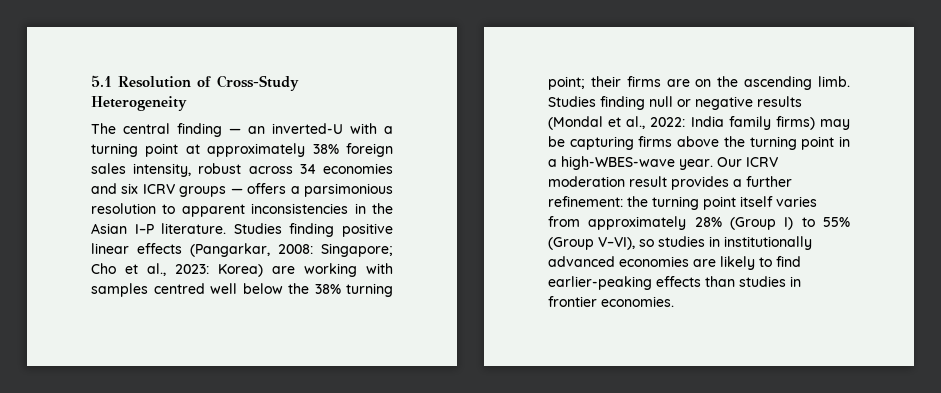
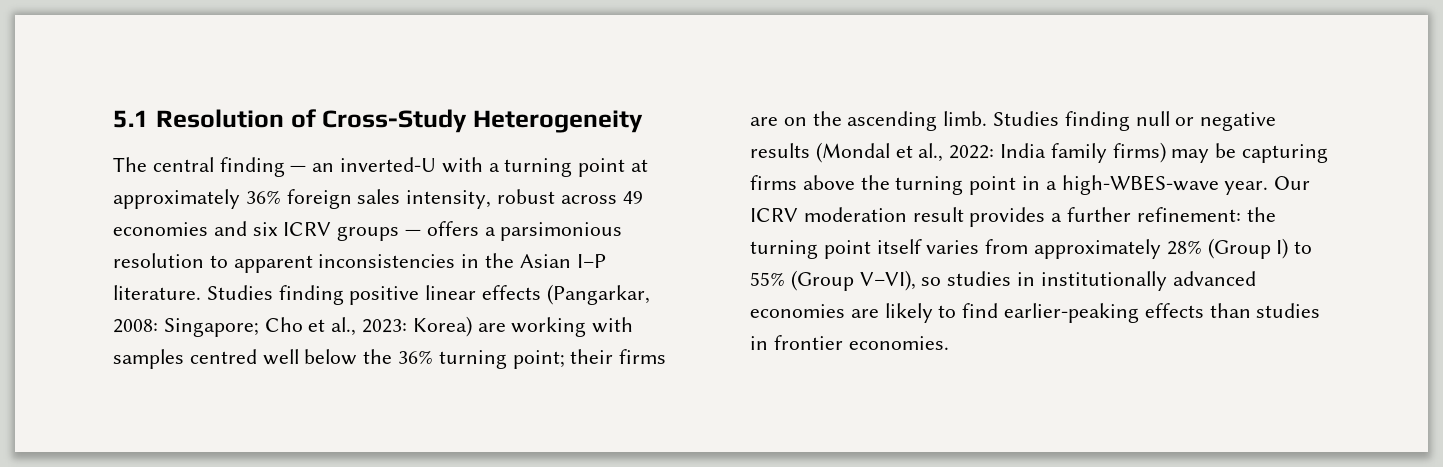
[312,144,339,154] 38% -> [245,190,281,204] 36%
[299,164,316,174] 34 -> [622,191,643,204] 49
[314,284,341,294] 38% -> [398,350,434,364] 36%

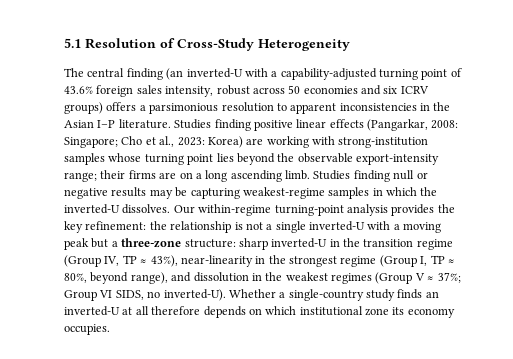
[290,157,649,177] [113,189,281,209] — an inverted-U with a turning point at approximately 36% -> [166,68,462,80] [64,86,93,94] (an inverted-U with a capability-adjusted turning point of 43.6%
[622,191,643,204] 49 -> [288,85,301,94] 50
[337,226,422,241] groups — -> [64,102,103,114] groups)
[113,349,565,369] samples centred well below the 36% turning point; -> [338,137,429,148] [64,153,439,165] [64,172,97,182] strong-institution samples whose turning point lies beyond the observable export-intensity range;
[812,111,842,126] the -> [195,170,228,182] a long
[815,142,1329,163] [750,175,1311,195] [750,207,1276,227] [750,238,1313,259] [750,270,1256,291] [750,303,1321,323] [750,335,949,350] (Mondal et al., 2022: India family firms) may be capturing firms above the turning point in a high-WBES-wave year. Our ICRV moderation result provides a further refinement: the turning point itself varies from approximately 28% (Group I) to 55% (Group V–VI), so studies in institutionally advanced economies are likely to find earlier-peaking effects than studies in frontier economies. -> [149,187,438,199] [64,204,455,216] [64,221,442,233] [64,238,453,250] [64,255,455,267] [64,272,461,284] [64,289,439,301] [64,306,455,318] [64,324,110,335] may be capturing weakest-regime samples in which the inverted-U dissolves. Our within-regime turning-point analysis provides the key refinement: the relationship is not a single inverted-U with a moving peak but a three-zone structure: sharp inverted-U in the transition regime (Group IV, TP ≈ 43%), near-linearity in the strongest regime (Group I, TP ≈ 80%, beyond range), and dissolution in the weakest regimes (Group V ≈ 37%; Group VI SIDS, no inverted-U). Whether a single-country study finds an inverted-U at all therefore depends on which institutional zone its economy occupies.

